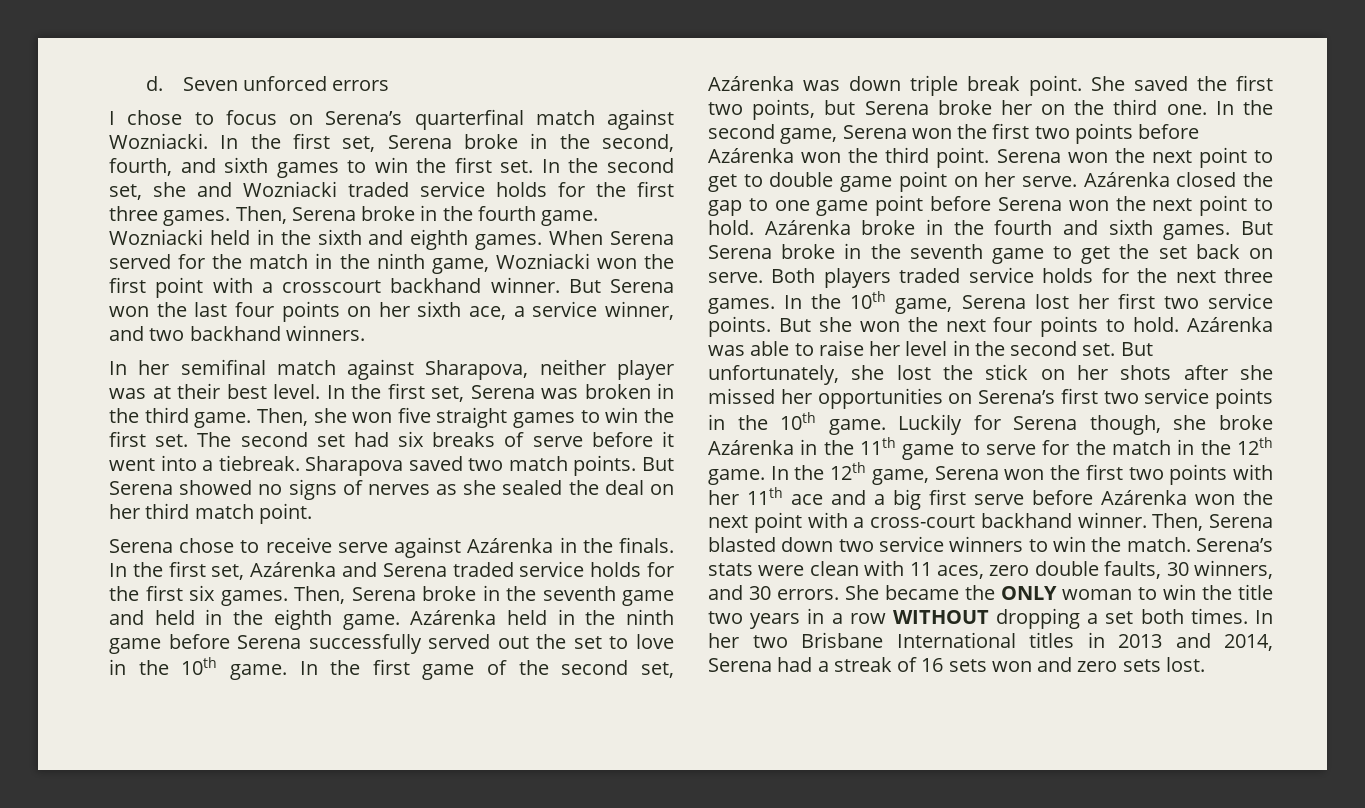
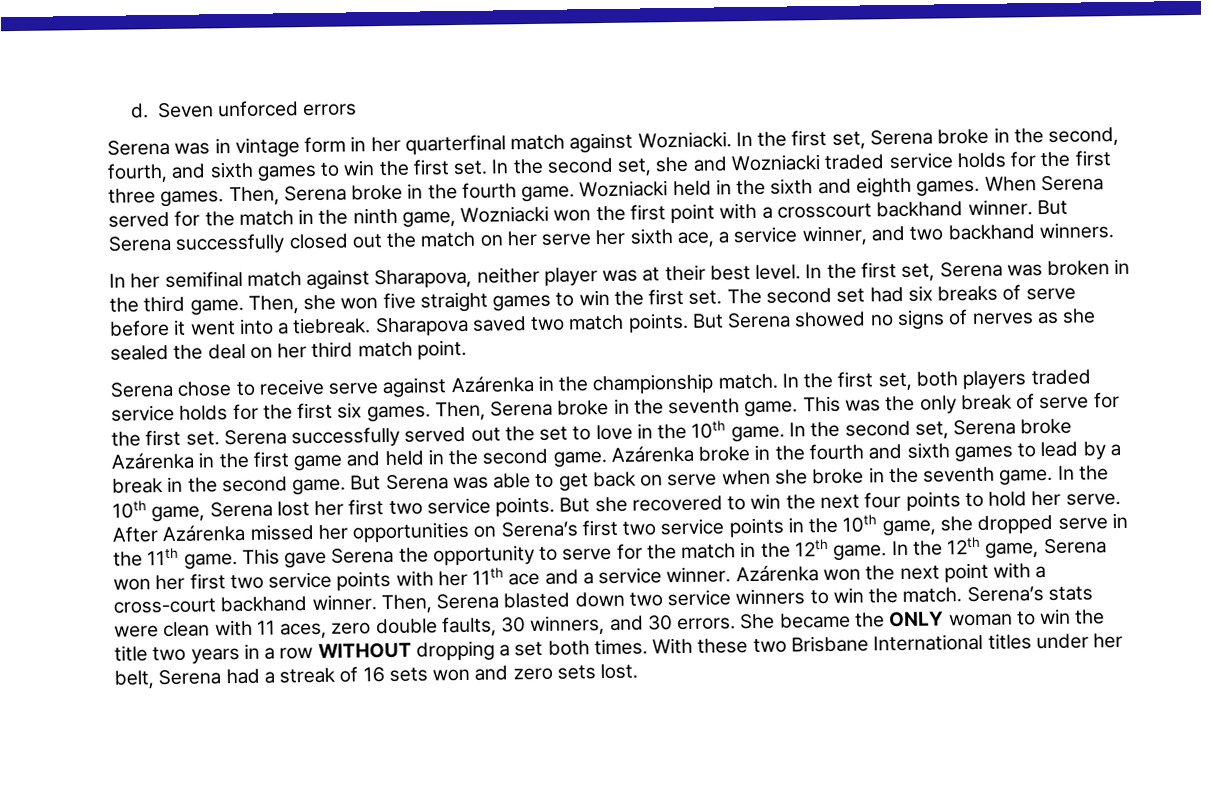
[109,110,403,125] I chose to focus on Serena’s -> [107,136,401,159] Serena was in vintage form in her
[109,301,372,322] won the last four points on -> [175,230,592,254] successfully closed out the match on her serve
[619,537,674,553] [109,561,447,580] finals. In the first set, Azárenka and Serena -> [592,370,1027,395] championship match. In the first set, both players
[622,590,674,606] [109,609,674,630] [109,634,230,654] game and held in the eighth game. Azárenka held in the ninth game before -> [744,392,1120,418] [111,429,220,447] game. This was the only break of serve for the first set.
[372,659,674,680] [708,75,1273,96] [708,99,1273,120] [708,123,1200,144] [708,147,1273,168] [708,171,1273,192] [708,195,1273,216] [708,220,754,235] first game of the second set, Azárenka was down triple break point. She saved the first two points, but Serena broke her on the third one. In the second game, Serena won the first two points before Azárenka won the third point. Serena won the next point to get to double game point on her serve. Azárenka closed the gap to one game point before Serena won the next point to hold. -> [844,418,1073,439] [111,448,608,472] second set, Serena broke Azárenka in the first game and held in the second game.
[1163,221,1273,240] [708,243,1273,264] [708,267,1273,288] [708,298,775,314] games. But Serena broke in the seventh game to get the set back on serve. Both players traded service holds for the next three games. -> [953,441,1121,463] [112,466,1054,496] games to lead by a break in the second game. But Serena was able to get back on serve when she broke in the seventh game.
[859,321,900,332] won -> [631,493,782,512] recovered to win
[1133,317,1273,332] [708,340,1153,356] [708,364,1273,385] hold. Azárenka was able to raise her level in the second set. But unfortunately, she lost the stick on her shots after she -> [988,490,1121,507] [112,524,246,543] hold her serve. After Azárenka
[828,414,1273,435] [708,437,955,460] game. Luckily for Serena though, she broke Azárenka in the 11th game -> [881,512,1128,537] [113,544,535,570] game, she dropped serve in the 11th game. This gave Serena the opportunity
[1050,464,1164,480] the first two -> [155,571,333,591] her first two service
[893,489,1093,510] big first serve before -> [598,566,732,585] service winner.
[1255,610,1273,624] [708,633,739,648] In her -> [652,637,749,655] With these
[1087,632,1273,651] in 2013 and 2014, -> [1035,632,1124,650] [114,670,154,689] under her belt,

